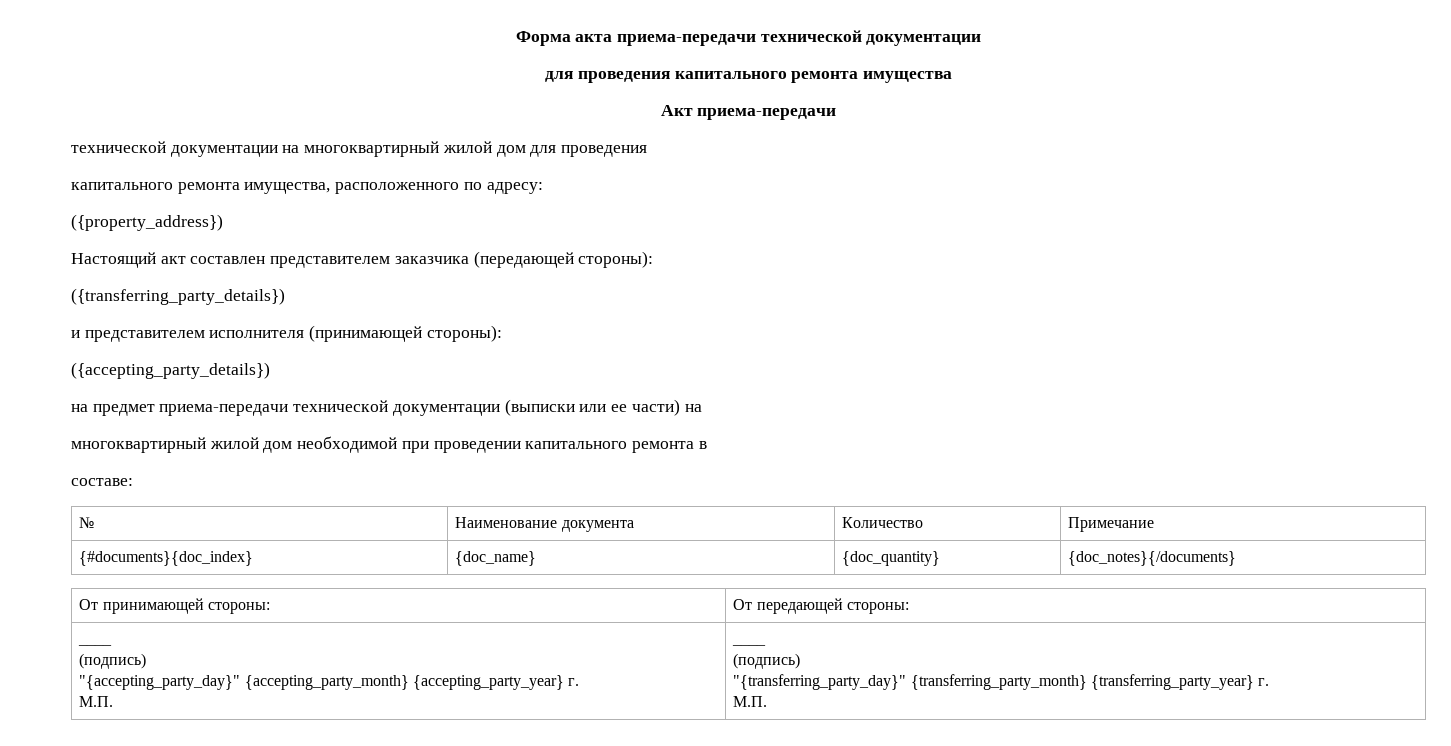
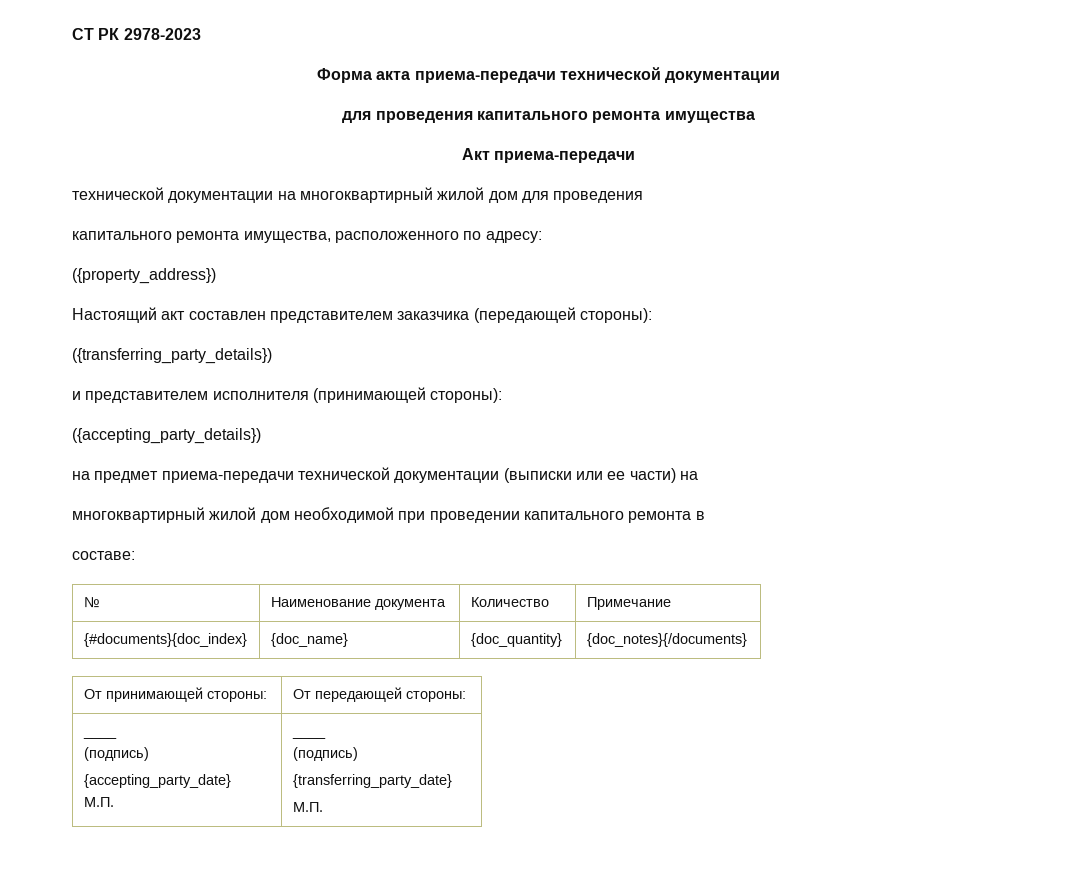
(515, 38) none -> [72,28,201,40] СТ РК 2978-2023 //
[79,675,580,690] "{accepting_party_day}" {accepting_party_month} {accepting_party_year} г. -> [83,774,231,788] {accepting_party_date}
[733,674,1270,690] "{transferring_party_day}" {transferring_party_month} {transferring_party_year} г. -> [292,774,452,788] {transferring_party_date}

